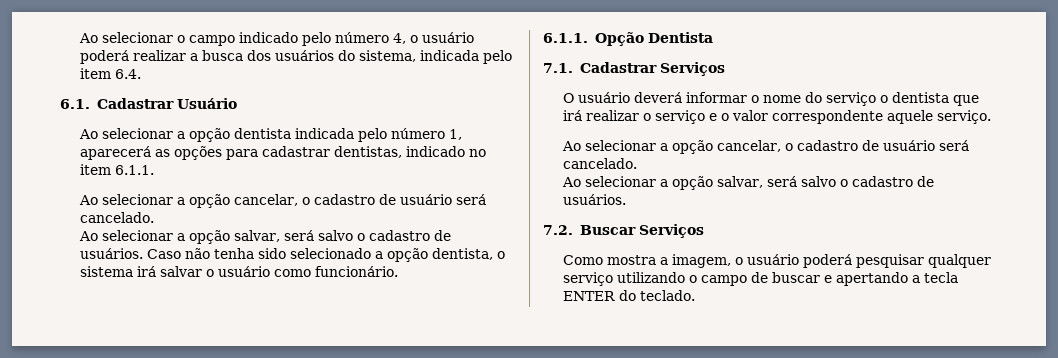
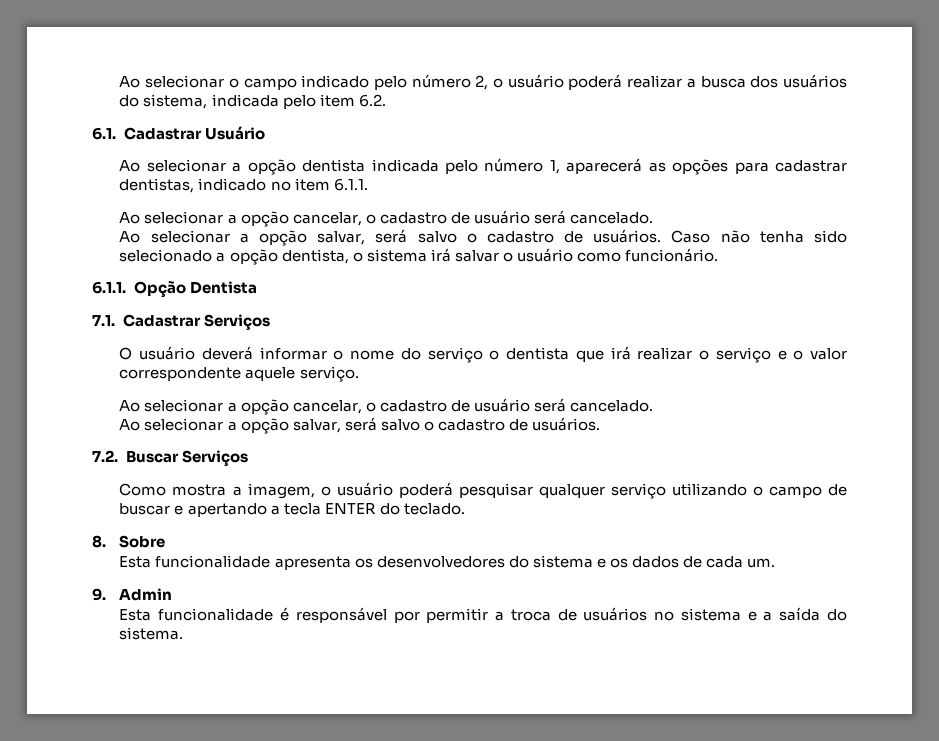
[392,33,406,44] 4, -> [475,75,489,90] 2,
[114,69,141,79] 6.4. -> [358,94,386,107] 6.2.
(695, 295) none -> [92,535,166,548] [119,555,776,570] [92,588,173,601] [119,607,847,623] [119,627,184,640] // 8. Sobre // Esta funcionalidade apresenta os desenvolvedores do sistema e os dados de cada um. // 9. Admin // Esta funcionalidade é responsável por permitir a troca de usuários no sistema e a saída do sistema.

